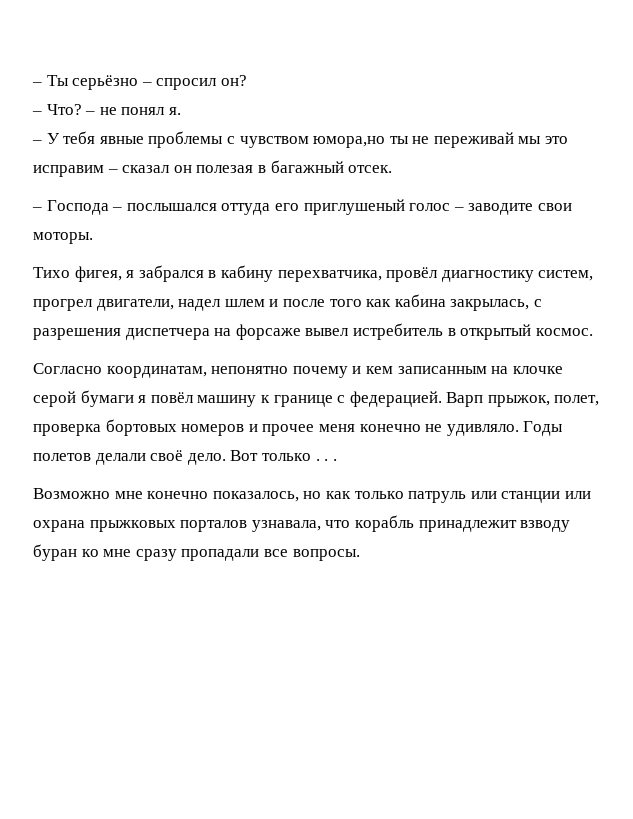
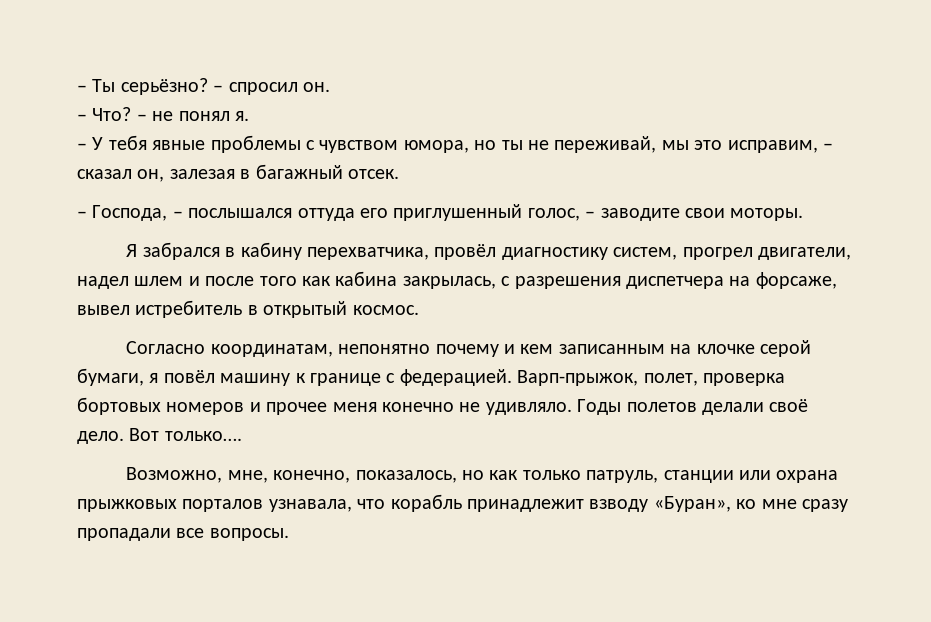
[72,75,139,90] серьёзно -> [120,78,208,95] серьёзно?
[220,75,247,86] он? -> [303,82,330,92] он.
[313,136,386,148] юмора,но -> [403,140,497,153] юмора, но
[433,132,514,148] переживай -> [554,136,657,153] переживай,
[33,165,104,177] исправим -> [727,140,818,153] исправим,
[173,165,254,173] он полезая -> [137,169,235,182] он, залезая
[46,200,109,215] Господа -> [92,205,168,221] Господа,
[303,199,451,215] приглушеный голос -> [393,204,580,221] приглушенный голос,
[33,266,135,282] Тихо фигея, я -> [126,244,138,257] Я
[235,324,301,340] форсаже -> [755,272,837,289] форсаже,
[80,390,134,407] бумаги -> [77,368,144,386] бумаги,
[446,392,550,407] Варп прыжок, -> [517,370,639,386] Варп-прыжок,
[261,453,337,461] [33,488,209,499] только . . . // Возможно мне конечно -> [164,431,242,441] [126,467,351,483] только…. // Возможно, мне, конечно,
[408,491,497,503] патруль или -> [586,470,659,483] патруль,
[33,544,77,561] буран -> [653,496,731,512] «Буран»,

